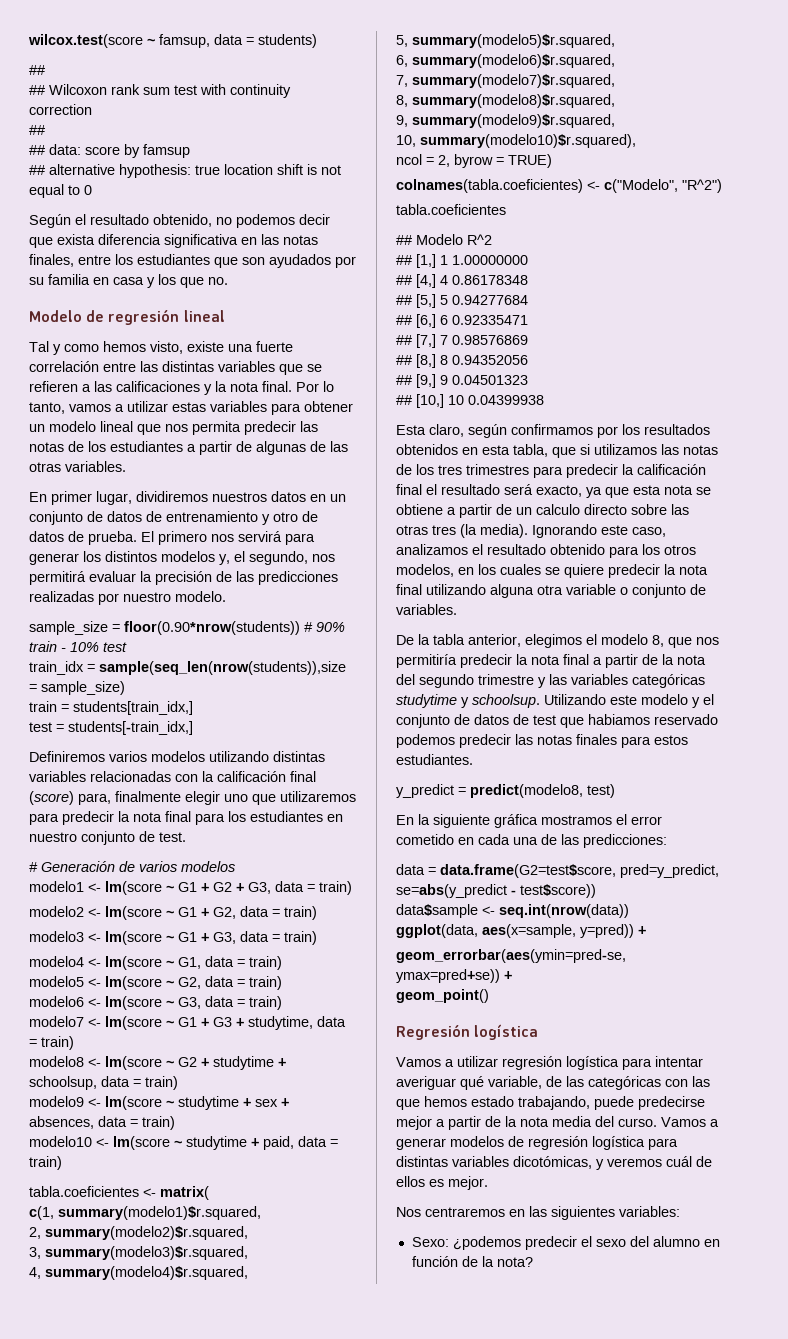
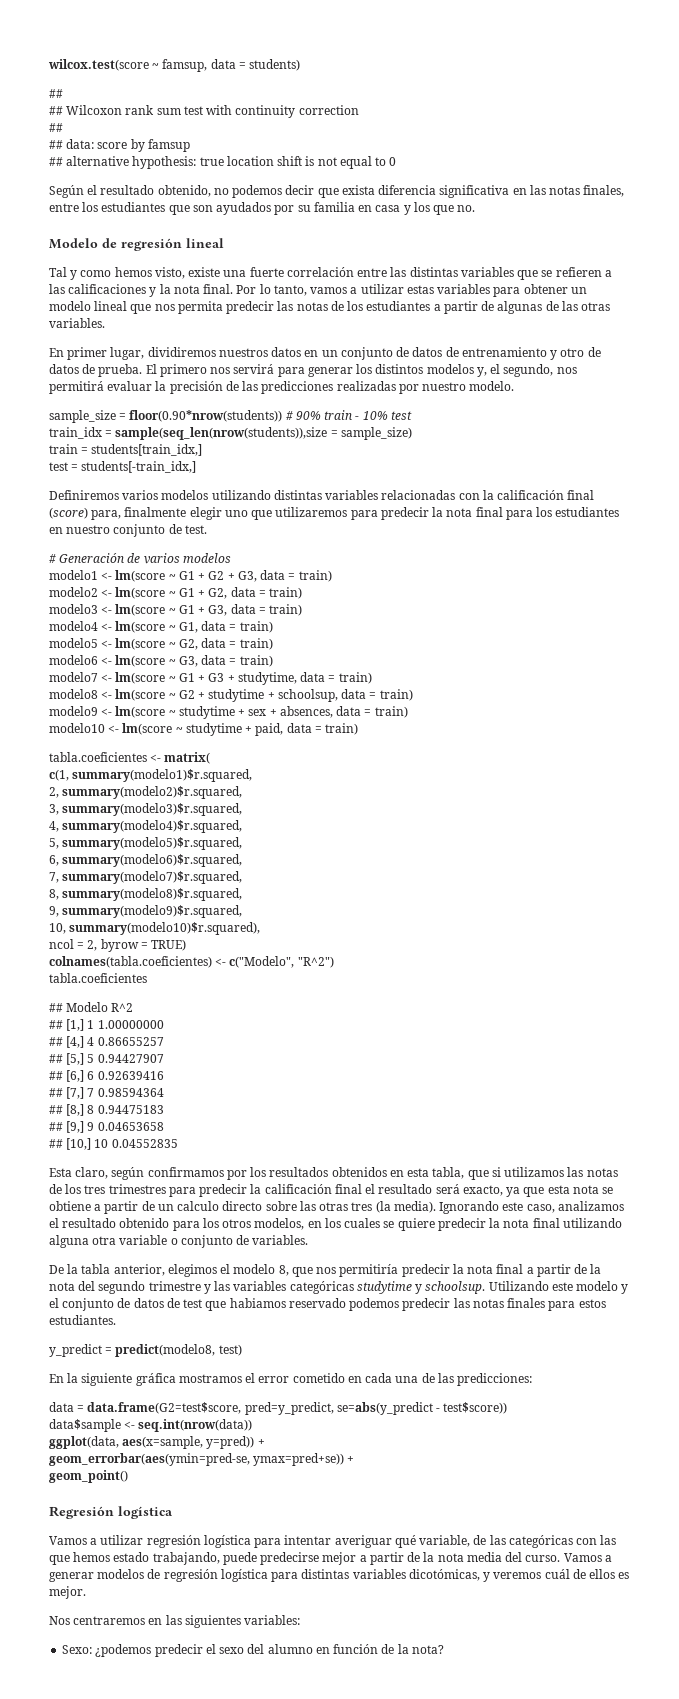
[452,275,528,285] 0.86178348 -> [97,1037,164,1046] 0.86655257
[452,295,528,305] 0.94277684 -> [97,1054,164,1063] 0.94427907
[452,315,528,325] 0.92335471 -> [97,1071,164,1080] 0.92639416
[452,335,528,345] 0.98576869 -> [97,1088,164,1097] 0.98594364
[452,355,528,365] 0.94352056 -> [97,1105,164,1114] 0.94475183
[452,375,528,385] 0.04501323 -> [97,1122,164,1131] 0.04653658
[468,395,544,405] 0.04399938 -> [111,1139,178,1148] 0.04552835

